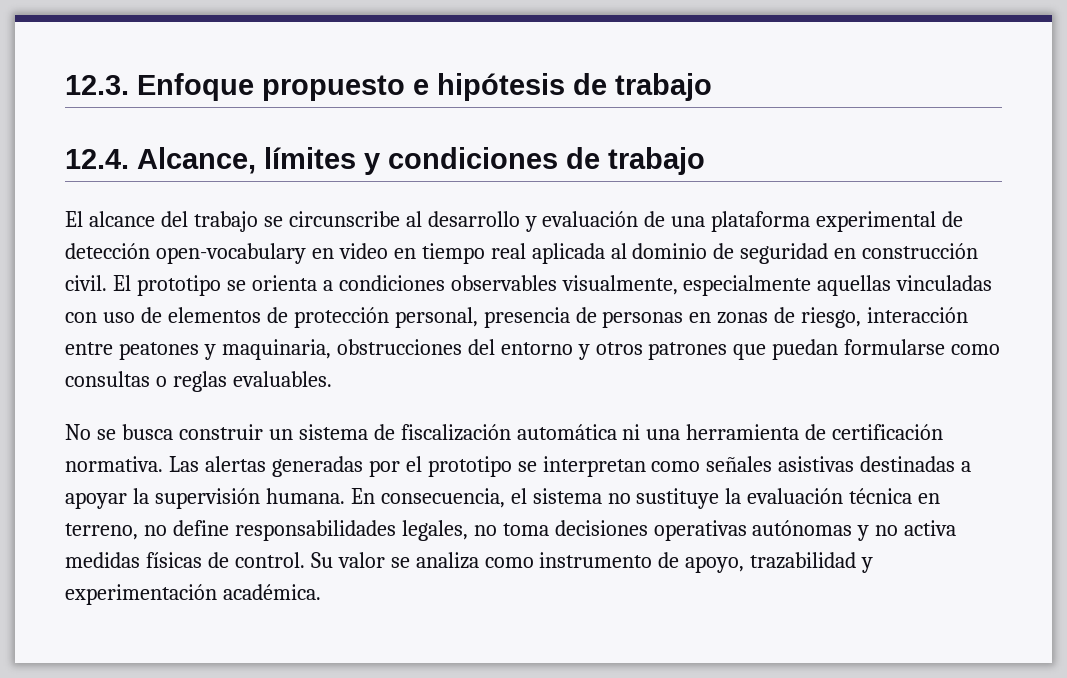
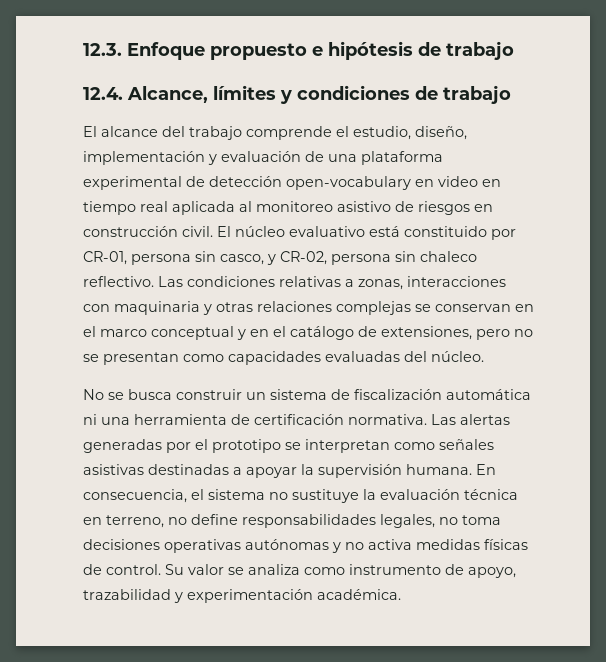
[263,211,520,227] se circunscribe al desarrollo -> [246,126,467,140] [83,151,205,165] comprende el estudio, diseño, implementación
[632,243,979,264] [65,275,993,296] [65,307,969,328] [65,339,1001,360] [65,371,332,392] dominio de seguridad en construcción civil. El prototipo se orienta a condiciones observables visualmente, especialmente aquellas vinculadas con uso de elementos de protección personal, presencia de personas en zonas de riesgo, interacción entre peatones y maquinaria, obstrucciones del entorno y otros patrones que puedan formularse como consultas o reglas evaluables. -> [256,201,493,215] [83,226,516,240] [83,251,477,265] [83,276,506,290] [83,301,534,315] [83,326,533,340] [83,351,484,365] monitoreo asistivo de riesgos en construcción civil. El núcleo evaluativo está constituido por CR-01, persona sin casco, y CR-02, persona sin chaleco reflectivo. Las condiciones relativas a zonas, interacciones con maquinaria y otras relaciones complejas se conservan en el marco conceptual y en el catálogo de extensiones, pero no se presentan como capacidades evaluadas del núcleo.

